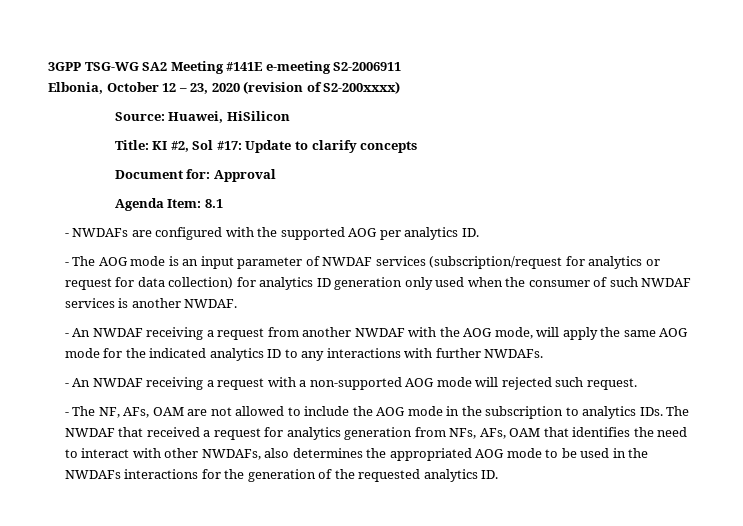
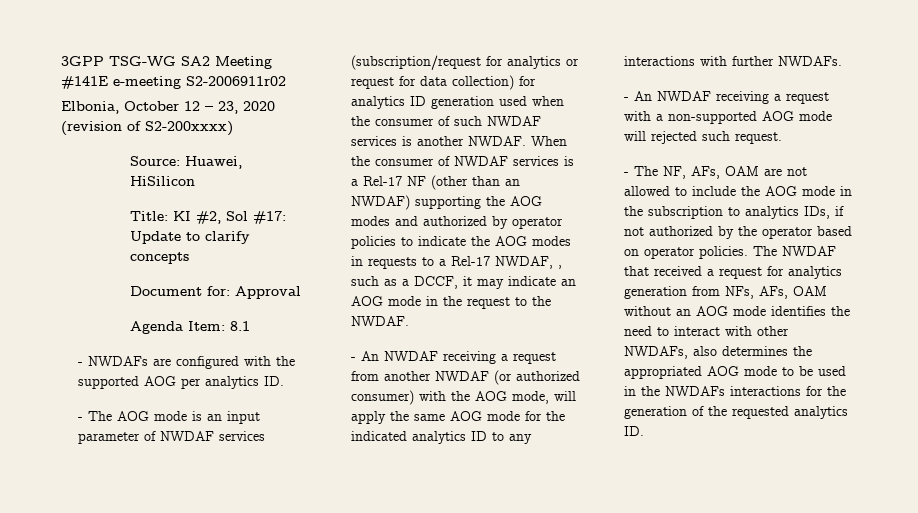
[333,62,402,71] S2-2006911 -> [186,76,286,86] S2-2006911r02
[404,277,433,290] only -> (495, 102) none
(238, 303) none -> [531,136,568,146] [351,156,575,166] [351,175,521,190] [351,195,543,210] [351,216,564,229] [351,236,572,249] [351,256,563,269] [351,276,577,289] [351,296,552,309] [351,316,410,326] When the consumer of NWDAF services is a Rel-17 NF (other than an NWDAF) supporting the AOG modes and authorized by operator policies to indicate the AOG modes in requests to a Rel-17 NWDAF, , such as a DCCF, it may indicate an AOG mode in the request to the NWDAF.
(405, 332) none -> [494,370,581,385] [351,390,415,405] (or authorized consumer)
[639,407,663,416] IDs. -> [804,206,845,219] [624,226,853,239] [624,246,749,259] IDs, if not authorized by the operator based on operator policies.
[543,427,569,437] that -> [624,306,767,316] without an AOG mode

